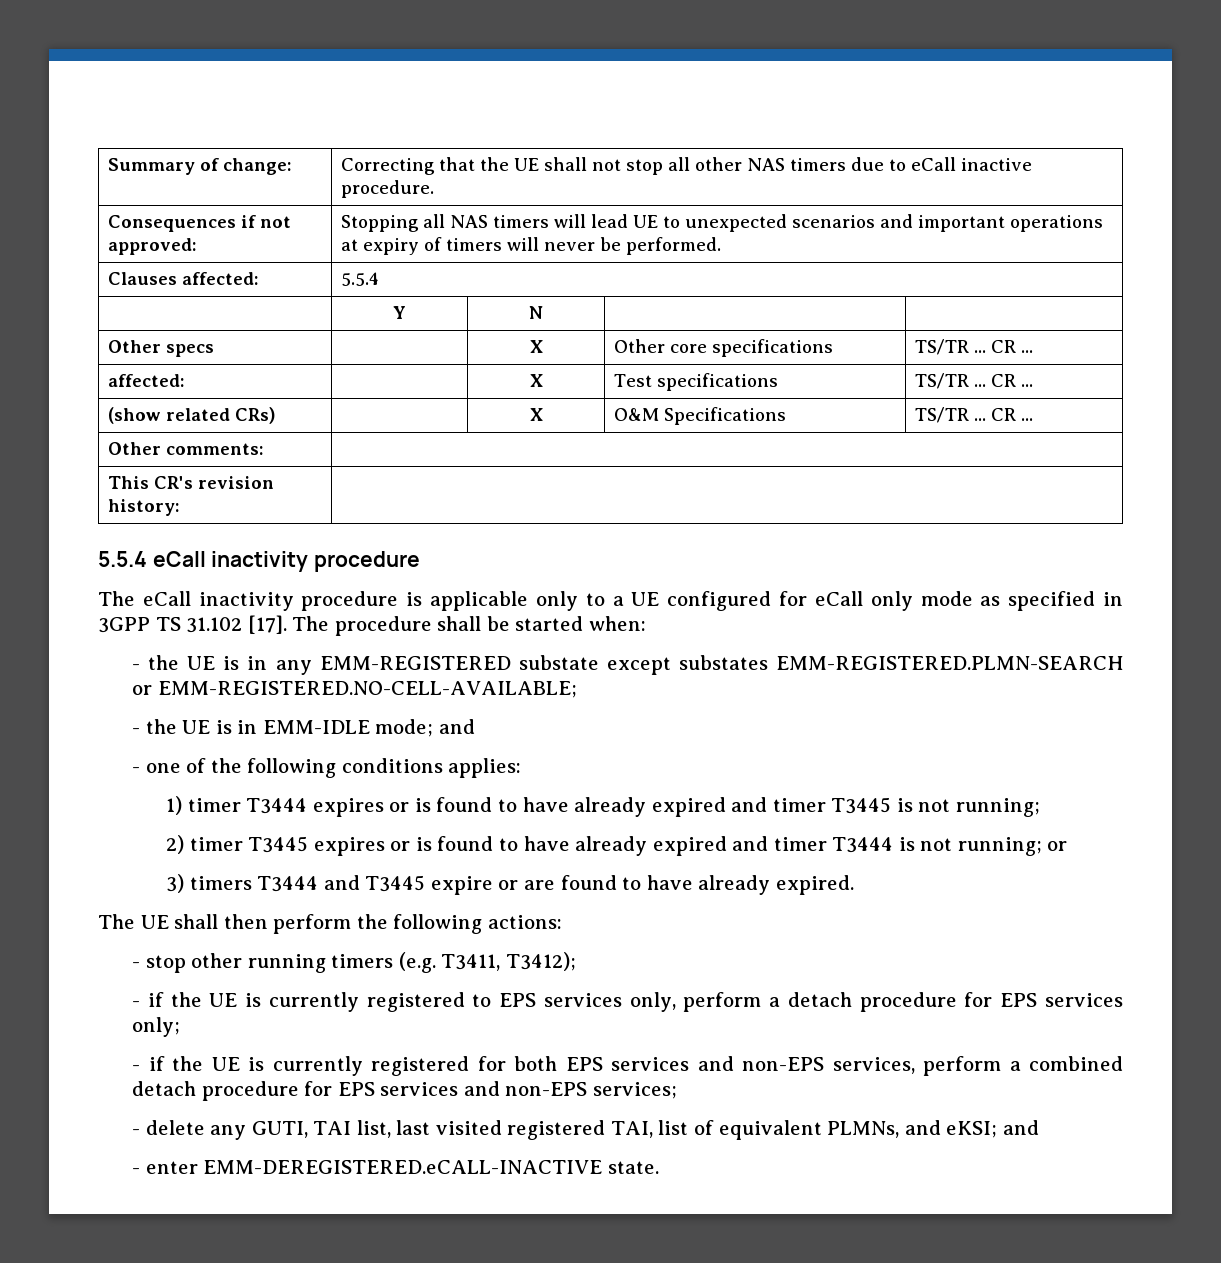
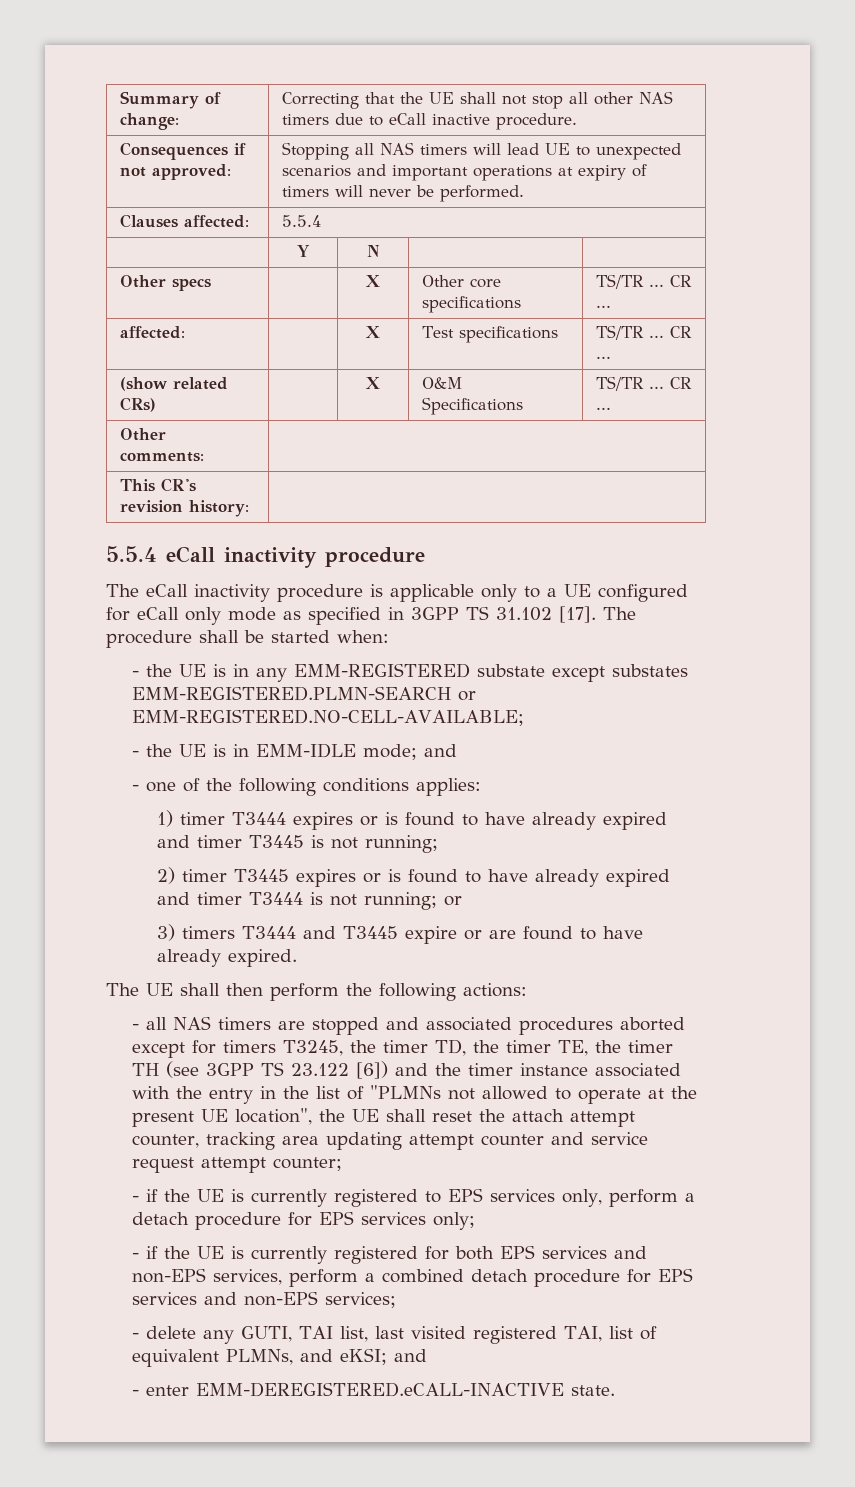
[145,952,576,973] stop other running timers (e.g. T3411, T3412); -> [145,1016,685,1035] [131,1039,673,1058] [131,1061,681,1079] [131,1085,697,1104] [131,1108,635,1127] [131,1132,648,1150] [131,1157,342,1173] all NAS timers are stopped and associated procedures aborted except for timers T3245, the timer TD, the timer TE, the timer TH (see 3GPP TS 23.122 [6]) and the timer instance associated with the entry in the list of "PLMNs not allowed to operate at the present UE location", the UE shall reset the attach attempt counter, tracking area updating attempt counter and service request attempt counter;

